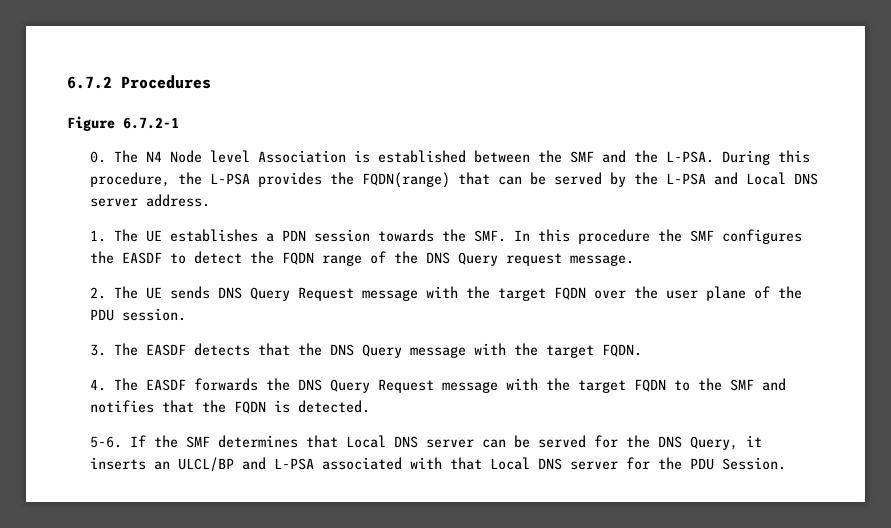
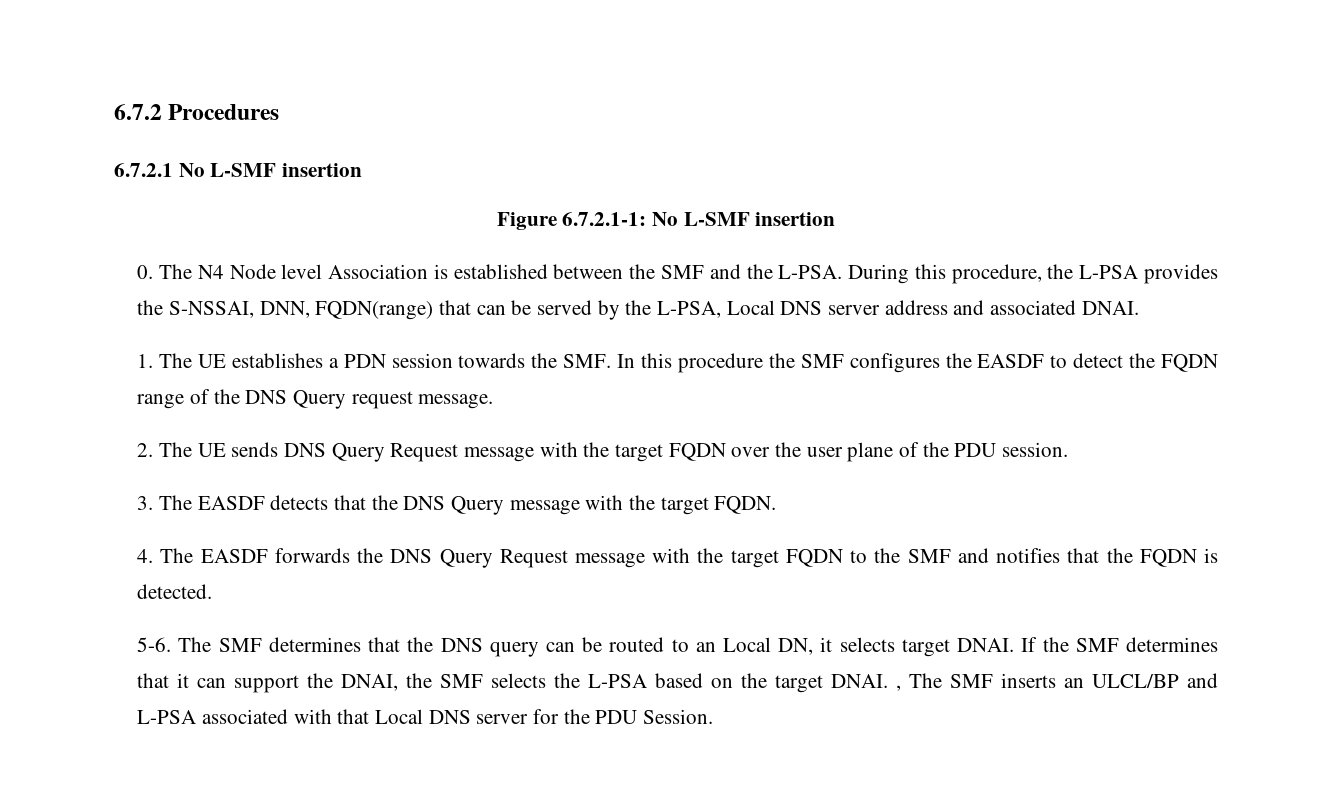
[67,116,179,131] Figure 6.7.2-1 -> [114,163,363,177] [496,212,836,230] 6.7.2.1 No L-SMF insertion // Figure 6.7.2.1-1: No L-SMF insertion
(355, 178) none -> [168,301,310,318] S-NSSAI, DNN,
[666,172,819,185] [90,194,211,207] L-PSA and Local DNS server address. -> [656,300,1139,318] L-PSA, Local DNS server address and associated DNAI.
(123, 442) none -> [178,637,1015,657] The SMF determines that the DNS query can be routed to an Local DN, it selects target DNAI.
[346,435,763,450] Local DNS server can be served for the DNS Query, it -> [177,673,994,693] it can support the DNAI, the SMF selects the L-PSA based on the target DNAI. , The SMF

